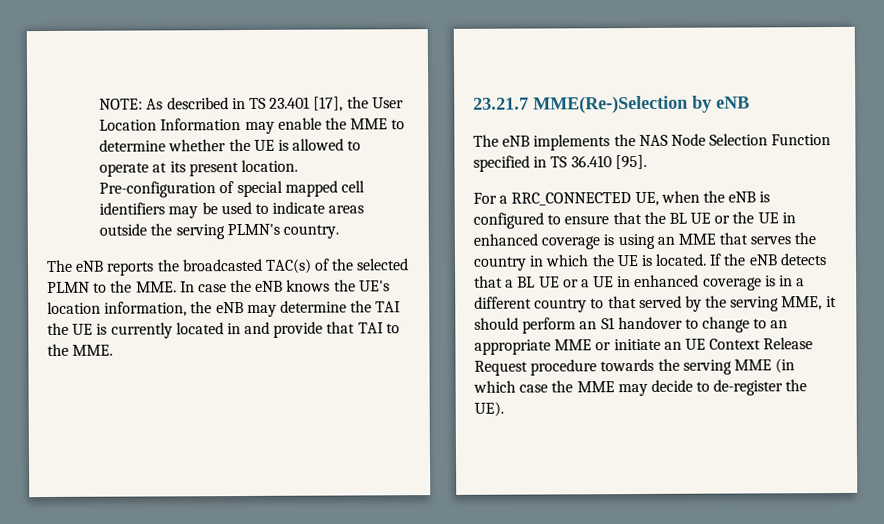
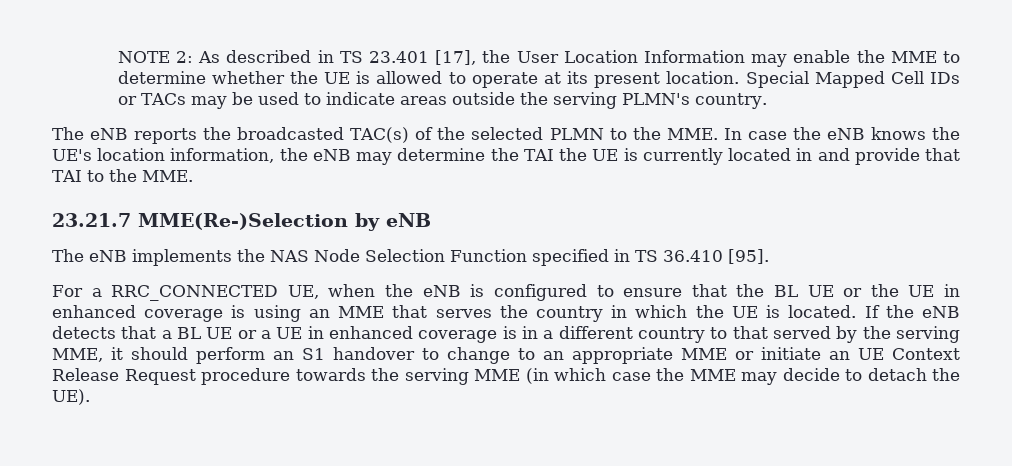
[99,98,144,110] NOTE: -> [117,51,193,63] NOTE 2:
[99,180,365,198] [99,202,166,215] Pre-configuration of special mapped cell identifiers -> [745,71,961,88] [117,93,186,105] Special Mapped Cell IDs or TACs
[713,379,784,396] de-register -> [867,368,927,381] detach

